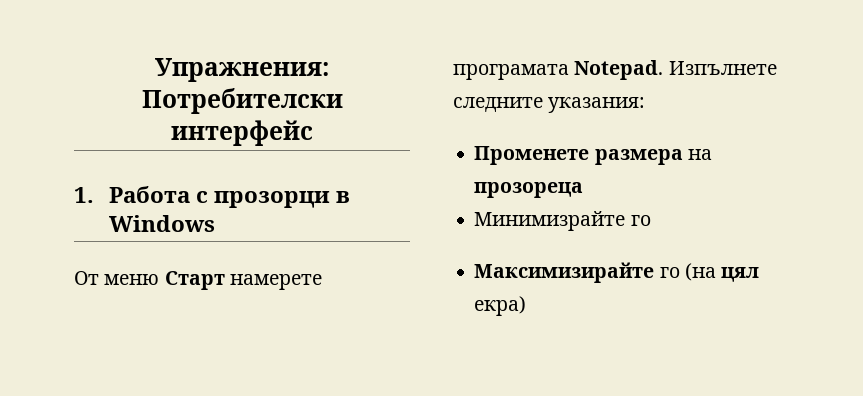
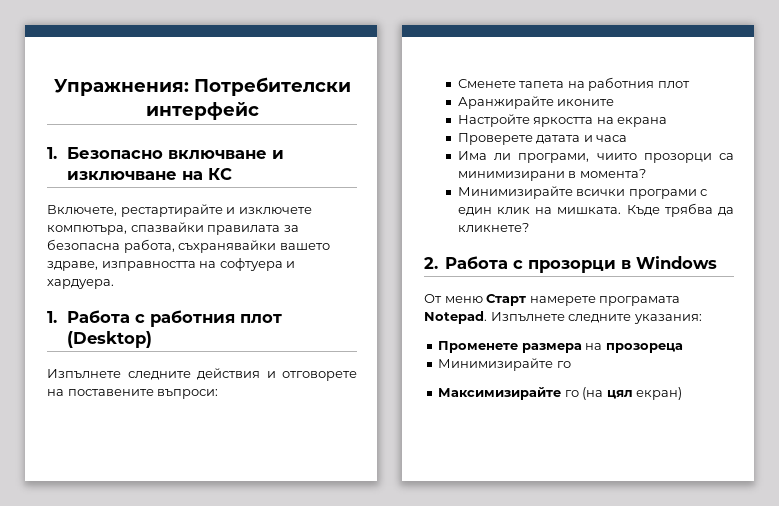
(94, 195) none -> [66,147,284,159] [66,168,232,180] [47,204,312,217] [47,222,299,235] [47,239,330,253] [47,258,296,271] [47,279,114,289] [47,310,282,327] [66,331,152,348] [47,368,357,381] [47,389,219,399] [457,77,690,91] [457,96,615,109] [457,114,668,127] [457,133,628,145] [457,151,734,163] [457,169,646,181] [457,186,708,199] [457,203,734,217] [457,223,529,232] [424,257,438,269] Безопасно включване и изключване на КС // Включете, рестартирайте и изключете компютъра, спазвайки правилата за безопасна работа, съхранявайки вашето здраве, изправността на софтуера и хардуера. // 1. Работа с работния плот (Desktop) // Изпълнете следните действия и отговорете на поставените въпроси: // Сменете тапета на работния плот // Аранжирайте иконите // Настройте яркостта на екрана // Проверете датата и часа // Има ли програми, чиито прозорци са минимизирани в момента? // Минимизирайте всички програми с един клик на мишката. Къде трябва да кликнете? // 2.
[474,211,626,231] Минимизрайте -> [438,358,554,371] Минимизирайте
[474,296,527,316] екра) -> [636,387,683,400] екран)

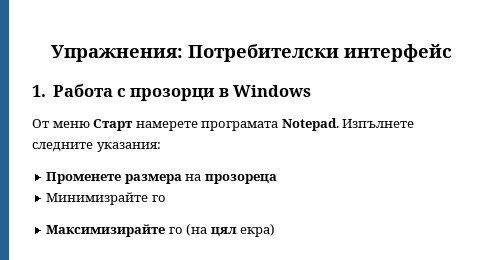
[66,147,284,159] [66,168,232,180] [47,204,312,217] [47,222,299,235] [47,239,330,253] [47,258,296,271] [47,279,114,289] [47,310,282,327] [66,331,152,348] [47,368,357,381] [47,389,219,399] [457,77,690,91] [457,96,615,109] [457,114,668,127] [457,133,628,145] [457,151,734,163] [457,169,646,181] [457,186,708,199] [457,203,734,217] [457,223,529,232] [424,257,438,269] Безопасно включване и изключване на КС // Включете, рестартирайте и изключете компютъра, спазвайки правилата за безопасна работа, съхранявайки вашето здраве, изправността на софтуера и хардуера. // 1. Работа с работния плот (Desktop) // Изпълнете следните действия и отговорете на поставените въпроси: // Сменете тапета на работния плот // Аранжирайте иконите // Настройте яркостта на екрана // Проверете датата и часа // Има ли програми, чиито прозорци са минимизирани в момента? // Минимизирайте всички програми с един клик на мишката. Къде трябва да кликнете? // 2. -> (46, 91) none
[438,358,554,371] Минимизирайте -> [46,192,149,205] Минимизрайте
[636,387,683,400] екран) -> [240,224,276,237] екра)

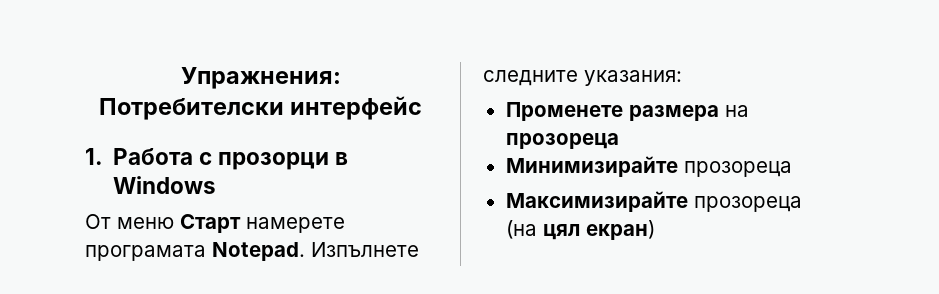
[46,192,166,205] Минимизрайте го -> [505,156,792,177] Минимизирайте прозореца
[168,227,183,234] го -> [693,196,802,212] прозореца
[240,224,276,237] екра) -> [585,220,655,240] екран)

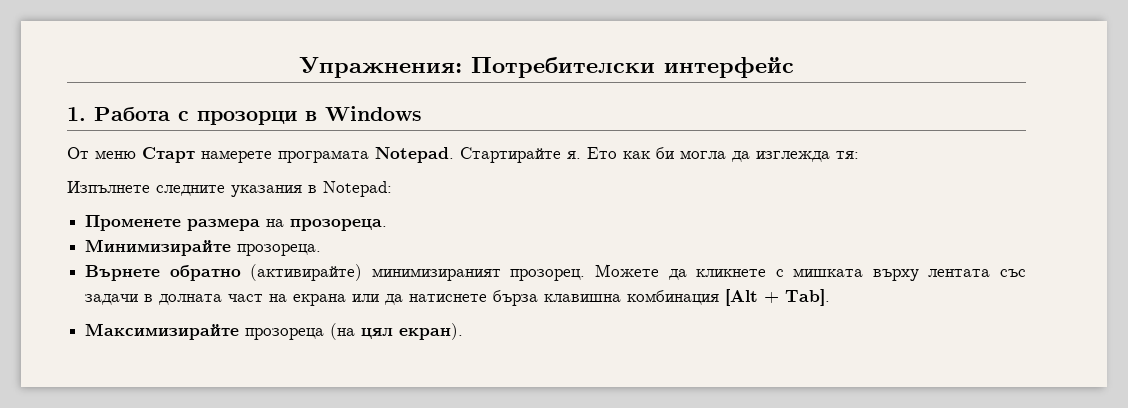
[311,242,419,257] [483,70,682,86] Изпълнете следните указания: -> [460,147,859,163] [67,181,392,197] Стартирайте я. Ето как би могла да изглежда тя: // Изпълнете следните указания в Notepad:
[505,133,619,149] прозореца -> [290,219,388,231] прозореца.
[683,161,792,177] прозореца -> [237,244,322,256] [85,264,1026,281] [85,289,831,306] прозореца. // Върнете обратно (активирайте) минимизираният прозорец. Можете да кликнете с мишката върху лентата със задачи в долната част на екрана или да натиснете бърза клавишна комбинация [Alt + Tab].
[585,220,655,240] екран) -> [399,323,464,340] екран).

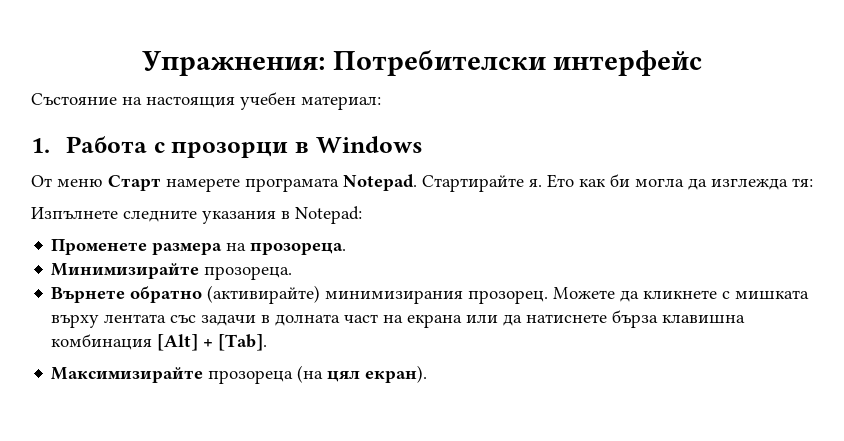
(794, 67) none -> [31,92,381,110] // Състояние на настоящия учебен материал:
[371,268,501,281] минимизираният -> [325,290,464,304] минимизирания
[725,289,831,306] [Alt + Tab]. -> [157,334,268,351] [Alt] + [Tab].

